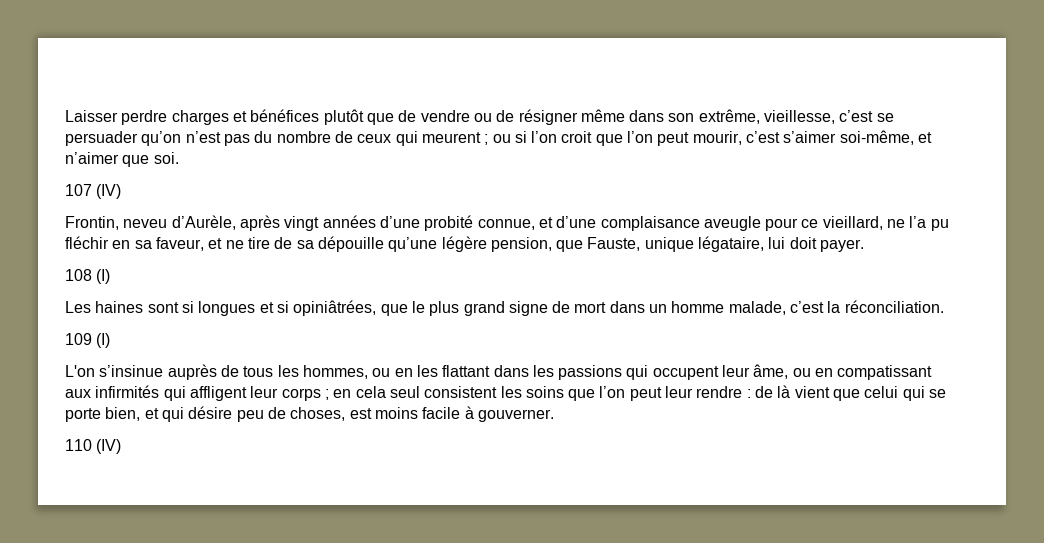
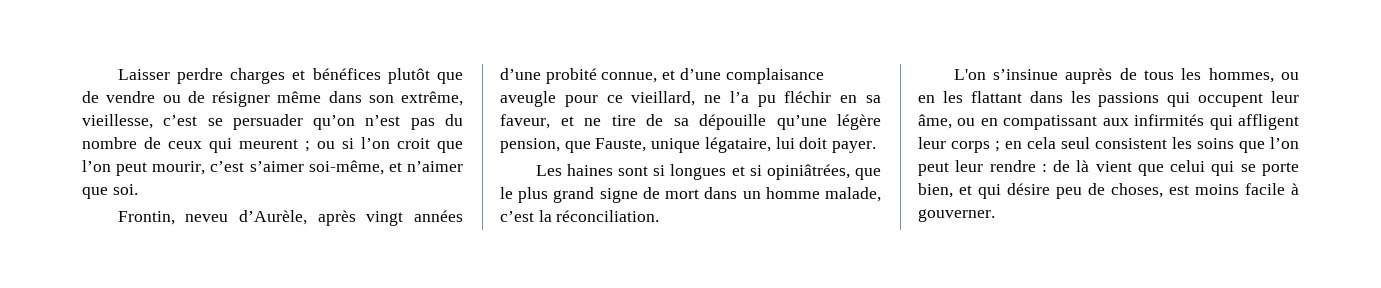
[65,184,122,199] // 107 (IV) -> (138, 189) none
[65,269,111,284] // 108 (I) -> (877, 147) none
[65,333,111,348] // 109 (I) -> (660, 216) none
[65,439,122,454] // 110 (IV) -> (995, 215) none

